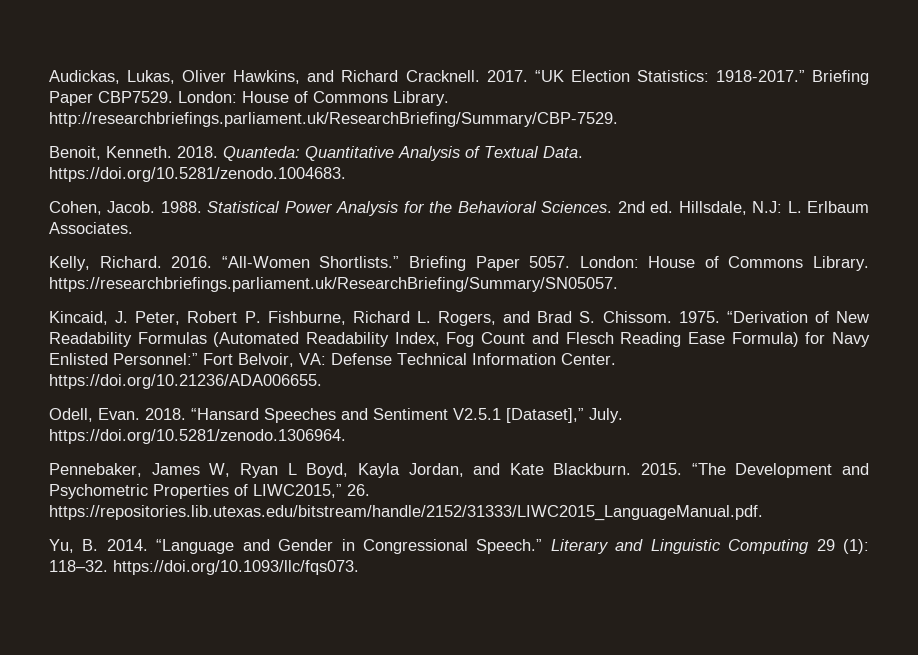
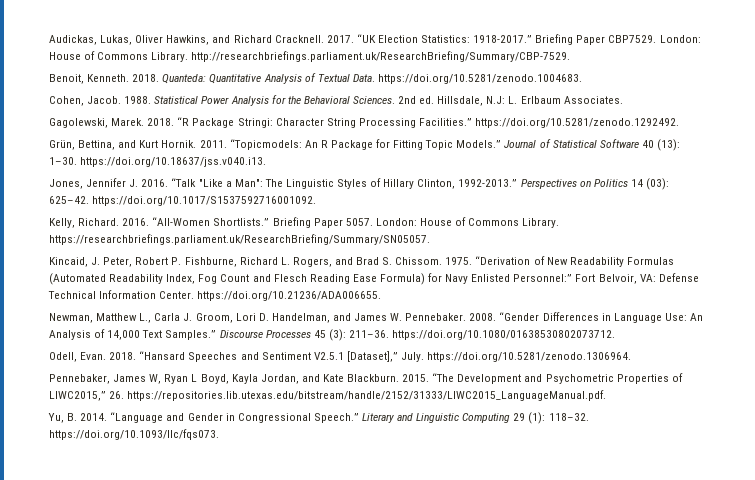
(133, 228) none -> [49,117,680,128] [49,139,680,151] [49,157,267,167] [49,178,669,190] [49,196,317,206] // Gagolewski, Marek. 2018. “R Package Stringi: Character String Processing Facilities.” https://doi.org/10.5281/zenodo.1292492. // Grün, Bettina, and Kurt Hornik. 2011. “Topicmodels: An R Package for Fitting Topic Models.” Journal of Statistical Software 40 (13): 1–30. https://doi.org/10.18637/jss.v040.i13. // Jones, Jennifer J. 2016. “Talk "Like a Man": The Linguistic Styles of Hillary Clinton, 1992-2013.” Perspectives on Politics 14 (03): 625–42. https://doi.org/10.1017/S1537592716001092.
(322, 381) none -> [49,312,703,323] [49,329,616,341] // Newman, Matthew L., Carla J. Groom, Lori D. Handelman, and James W. Pennebaker. 2008. “Gender Differences in Language Use: An Analysis of 14,000 Text Samples.” Discourse Processes 45 (3): 211–36. https://doi.org/10.1080/01638530802073712.

